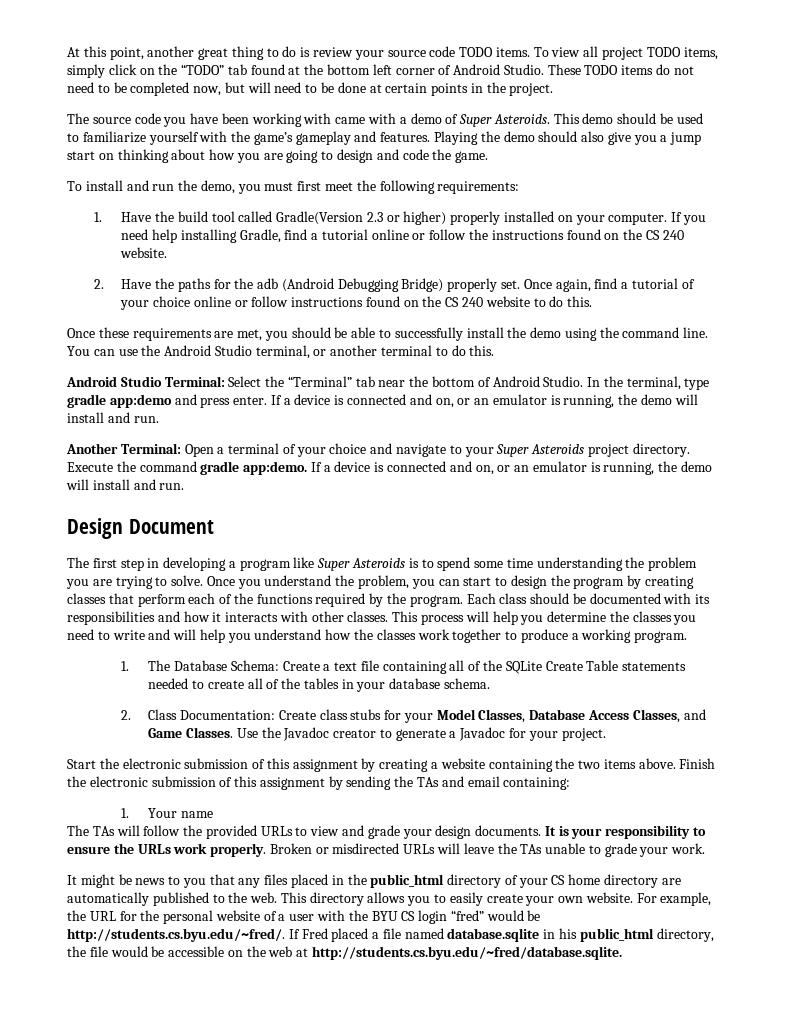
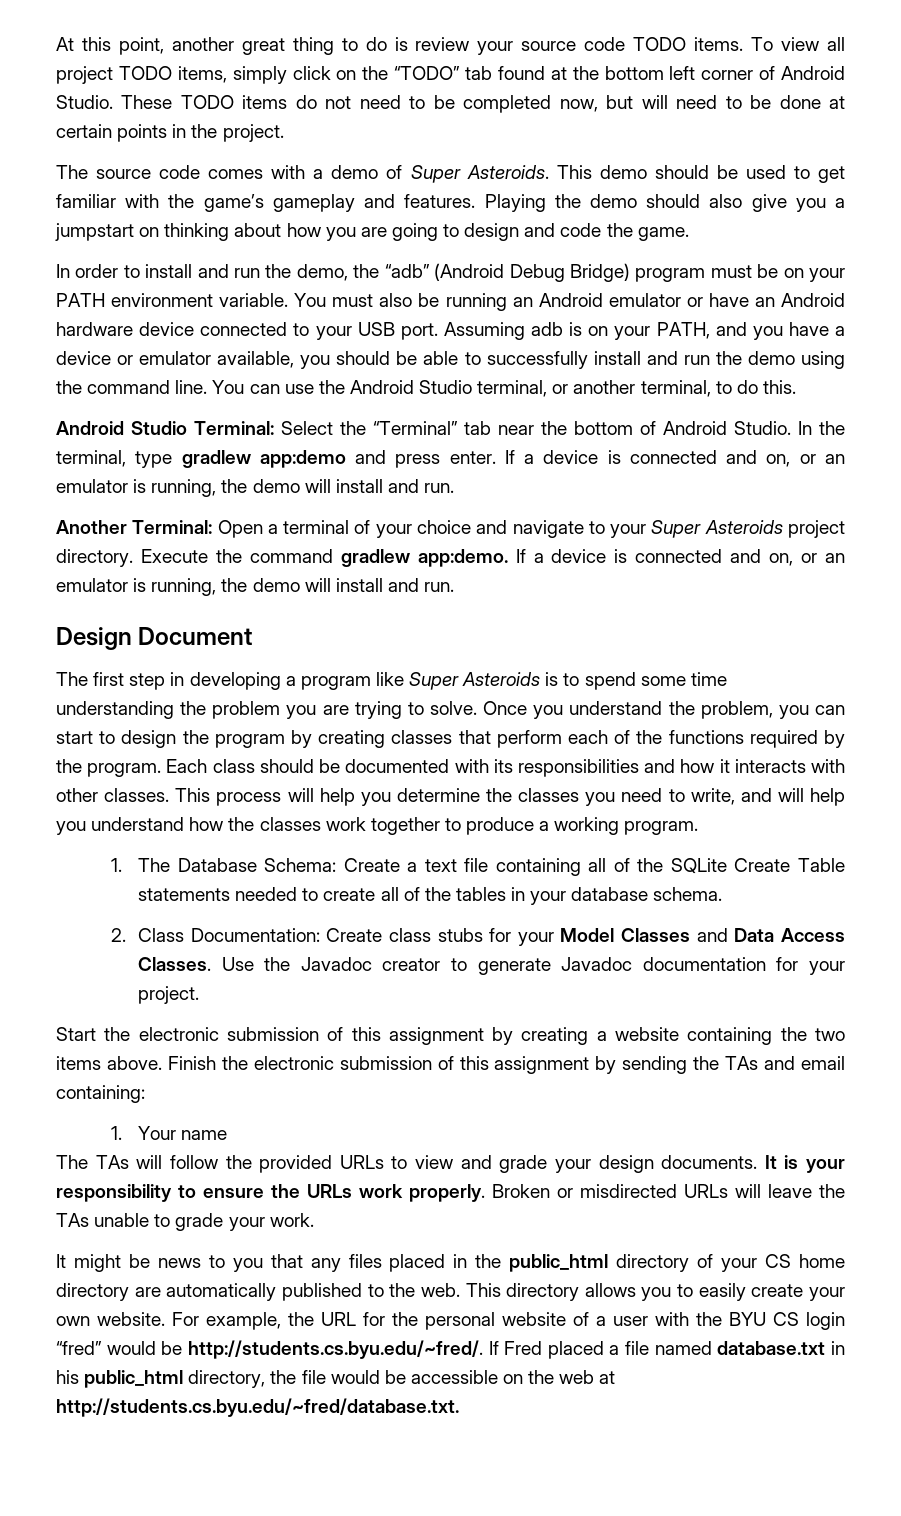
[163,113,366,127] you have been working with came -> [208,169,264,179] comes
[82,131,199,145] familiarize yourself -> [818,166,845,183] [56,194,116,208] get familiar
[670,132,702,145] [67,151,95,160] jump start -> [55,223,134,241] jumpstart
[67,181,82,191] To -> [56,264,140,278] In order to
[237,180,520,194] [94,211,706,225] [121,229,684,243] [120,247,168,258] [94,278,695,292] [120,296,593,310] [67,327,263,341] you must first meet the following requirements: // 1. Have the build tool called Gradle(Version 2.3 or higher) properly installed on your computer. If you need help installing Gradle, find a tutorial online or follow the instructions found on the CS 240 website. // 2. Have the paths for the adb (Android Debugging Bridge) properly set. Once again, find a tutorial of your choice online or follow instructions found on the CS 240 website to do this. // Once these requirements are met, -> [353,263,845,282] [56,293,845,311] [56,322,845,340] [56,351,295,368] the “adb” (Android Debug Bridge) program must be on your PATH environment variable. You must also be running an Android emulator or have an Android hardware device connected to your USB port. Assuming adb is on your PATH, and you have a device or emulator available,
(504, 332) none -> [646,351,710,365] and run
[381,345,433,356] terminal -> [640,380,711,397] terminal,
[67,394,106,408] gradle -> [181,450,251,468] gradlew
[200,461,240,475] gradle -> [340,549,410,567] gradlew
[112,630,145,640] write -> [690,788,735,805] write,
[478,709,706,723] [148,728,183,738] Classes, Database Access Classes, and Game -> [621,928,845,942] Classes and Data Access
[449,727,506,741] a Javadoc -> [561,957,766,971] Javadoc documentation
[447,928,540,942] database.sqlite -> [717,1341,826,1355] database.txt
[312,946,623,960] http://students.cs.byu.edu/~fred/database.sqlite. -> [56,1398,459,1417] http://students.cs.byu.edu/~fred/database.txt.

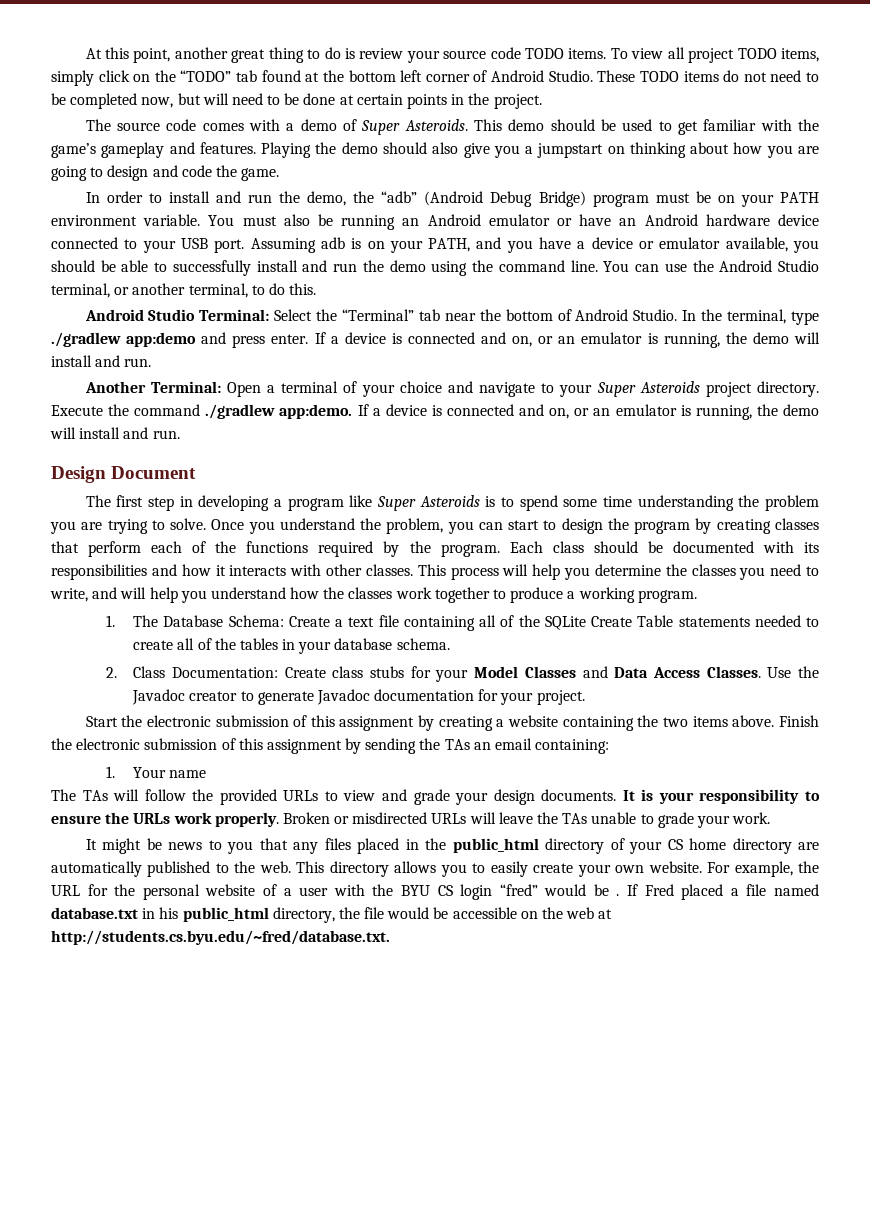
[181,450,251,468] gradlew -> [51,332,121,347] ./gradlew
[340,549,410,567] gradlew -> [205,404,276,419] ./gradlew
[764,1056,796,1070] and -> [473,742,491,750] an
[187,1340,483,1359] http://students.cs.byu.edu/~fred/. -> [616,894,620,896] .

